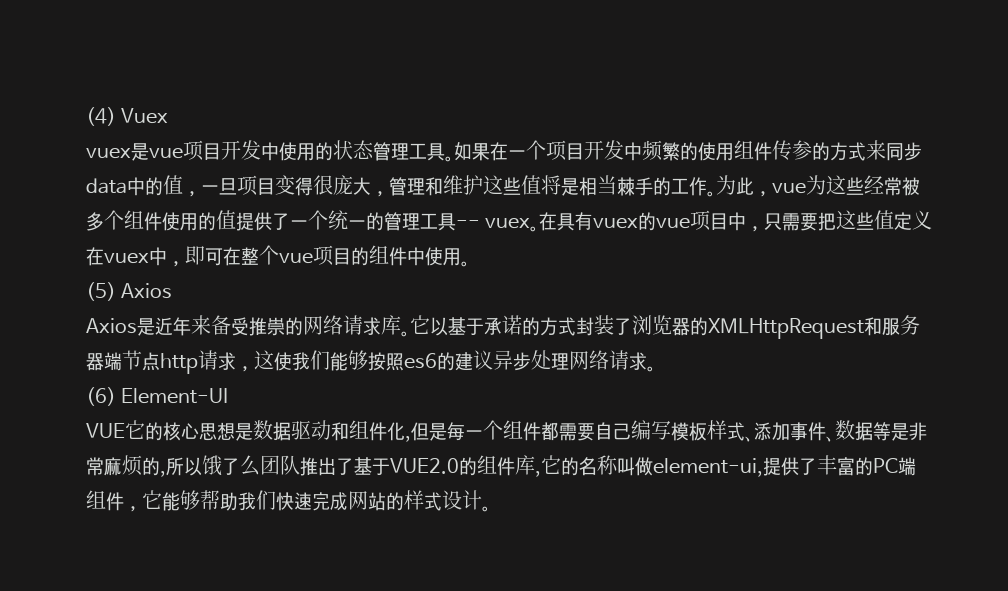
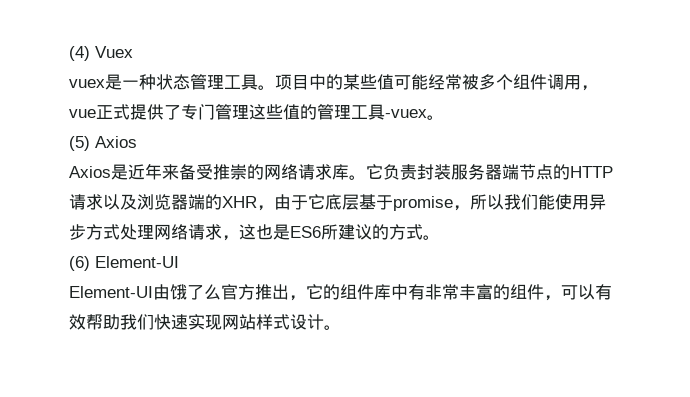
[149,140,922,162] [86,175,920,197] [86,210,933,232] [86,245,461,267] vue项目开发中使用的状态管理工具。如果在一个项目开发中频繁的使用组件传参的方式来同步data中的值，一旦项目变得很庞大，管理和维护这些值将是相当棘手的工作。为此，vue为这些经常被多个组件使用的值提供了一个统一的管理工具-- vuex。在具有vuex的vue项目中，只需要把这些值定义在vuex中，即可在整个vue项目的组件中使用 -> [122,74,598,91] [69,104,427,120] 一种状态管理工具。项目中的某些值可能经常被多个组件调用，vue正式提供了专门管理这些值的管理工具-vuex
[430,315,920,339] [86,350,656,374] [86,387,229,406] [86,420,927,442] [86,455,916,477] [86,490,200,512] 以基于承诺的方式封装了浏览器的XMLHttpRequest和服务器端节点http请求，这使我们能够按照es6的建议异步处理网络请求。 // (6) Element-UI // VUE它的核心思想是数据驱动和组件化,但是每一个组件都需要自己编写模板样式、添加事件、数据等是非常麻烦的,所以饿了么团队推出了基于VUE2.0的组件库,它的名称叫做element-ui,提供了丰富的PC端组件，它能够 -> [383,164,613,180] [69,194,606,211] [69,224,440,241] [69,256,179,271] [69,284,612,301] [69,314,86,330] 负责封装服务器端节点的HTTP请求以及浏览器端的XHR，由于它底层基于promise，所以我们能使用异步方式处理网络请求，这也是ES6所建议的方式。 // (6) Element-UI // Element-UI由饿了么官方推出，它的组件库中有非常丰富的组件，可以有效
[312,491,404,511] 完成网站的 -> [188,314,256,330] 实现网站

